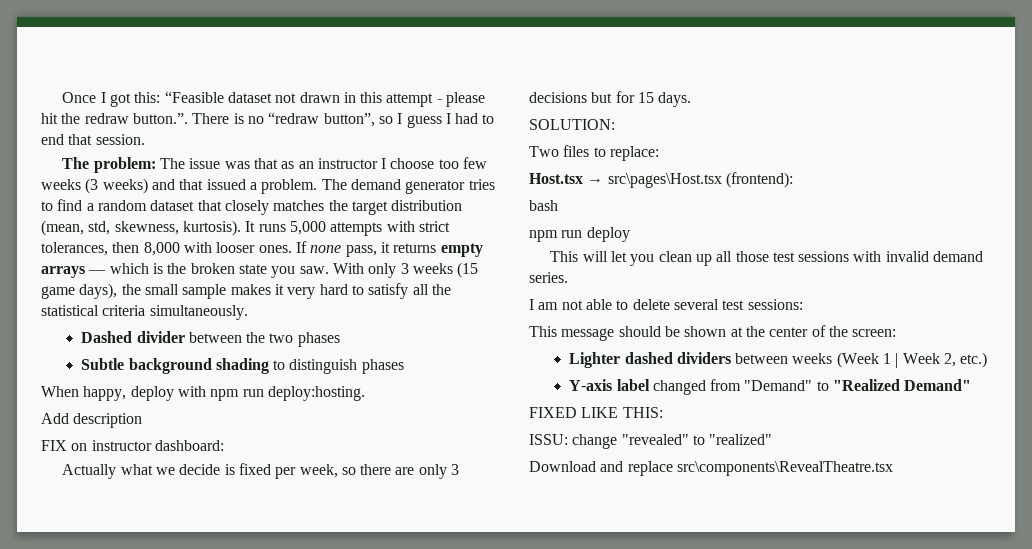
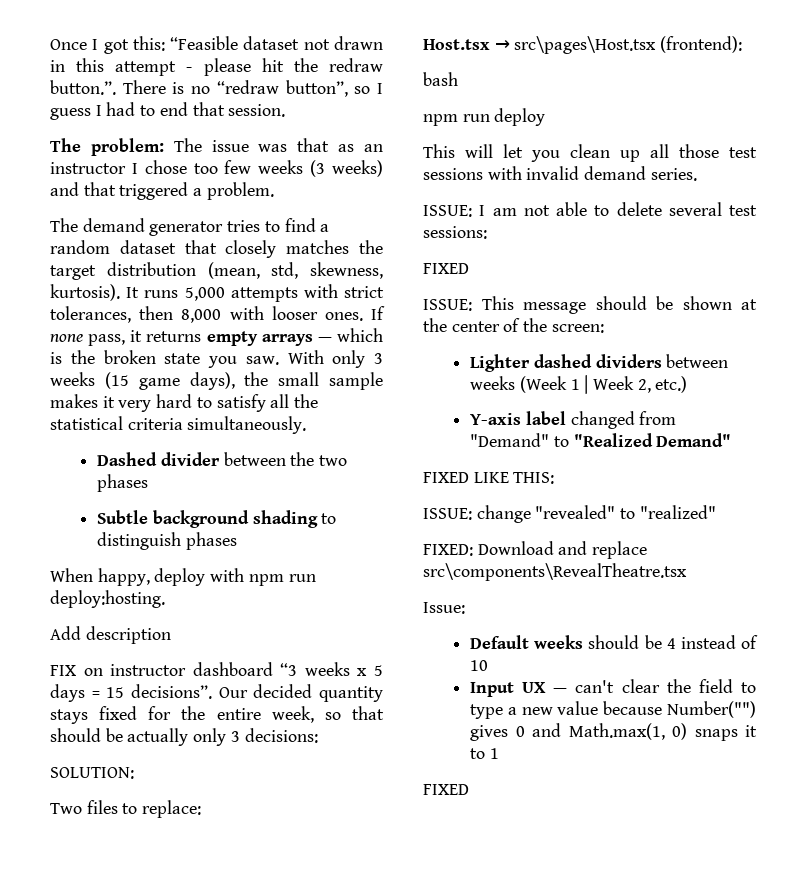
[390,158,435,169] choose -> [144,160,187,174] chose
[206,179,246,190] issued -> [119,182,189,200] triggered
(318, 186) none -> (274, 191) //
[154,440,224,451] [62,463,460,479] [529,91,692,107] dashboard: // Actually what we decide is fixed per week, so there are only 3 decisions but for 15 days. -> [192,662,383,676] [50,684,383,702] [50,706,384,724] [50,728,318,746] dashboard “3 weeks x 5 days = 15 decisions”. Our decided quantity stays fixed for the entire week, so that should be actually only 3 decisions:
(568, 277) none -> [423,205,472,217] ISSUE:
(803, 304) none -> [423,263,469,274] [423,299,472,311] FIXED // ISSUE:
[529,434,568,445] ISSU: -> [423,508,472,520] ISSUE:
(773, 439) none -> [423,544,473,556] FIXED:
(893, 468) none -> [423,602,465,614] [470,635,758,649] [470,660,489,671] [470,679,756,697] [470,701,756,719] [470,723,757,741] [470,748,499,759] [423,784,469,795] // Issue: // Default weeks should be 4 instead of 10 // Input UX — can't clear the field to type a new value because Number("") gives 0 and Math.max(1, 0) snaps it to 1 // FIXED

